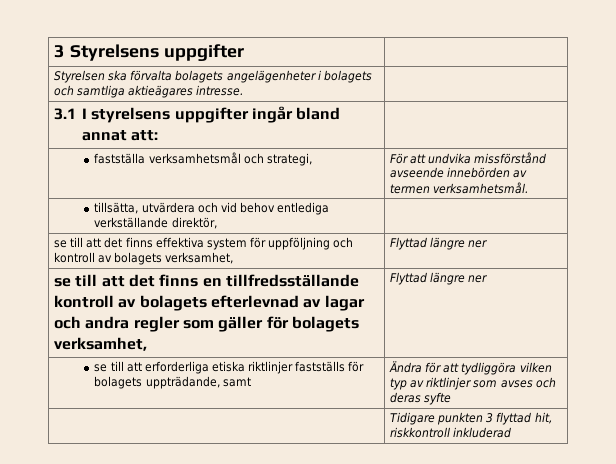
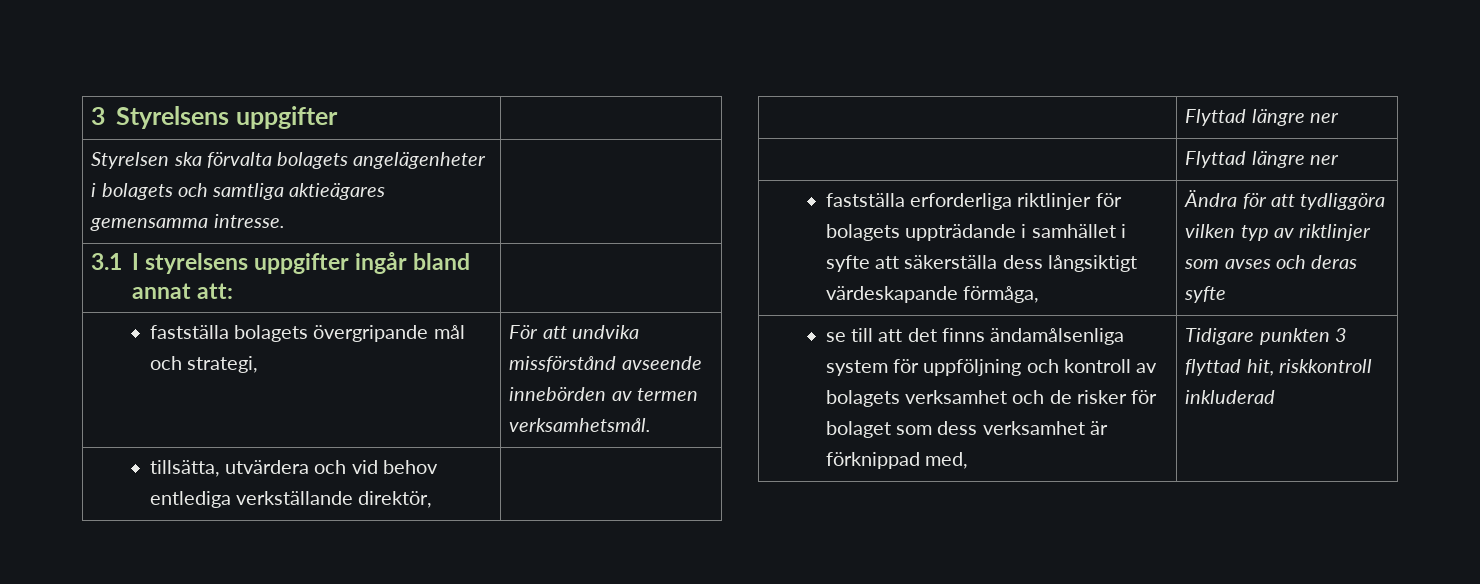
(194, 91) none -> [90,218,209,231] gemensamma
[148,152,241,164] verksamhetsmål -> [234,325,465,342] bolagets övergripande mål
[54,237,354,250] [54,252,234,265] [390,237,488,250] [54,274,360,287] [54,295,365,311] [54,316,360,332] [54,337,148,351] [390,272,488,285] [94,361,365,374] [94,376,251,389] se till att det finns effektiva system för uppföljning och kontroll av bolagets verksamhet, | Flyttad längre ner // se till att det finns en tillfredsställande kontroll av bolagets efterlevnad av lagar och andra regler som gäller för bolagets verksamhet, | Flyttad längre ner // se till att erforderliga etiska riktlinjer fastställs för bolagets uppträdande, samt -> [1185,109,1339,126] [1185,151,1339,168] [825,193,1122,210] [825,224,1126,241] [825,255,1137,272] [825,286,1040,303] | Flyttad längre ner // | Flyttad längre ner // fastställa erforderliga riktlinjer för bolagets uppträdande i samhället i syfte att säkerställa dess långsiktigt värdeskapande förmåga,
(452, 398) none -> [825,328,1125,345] [825,359,1158,376] [825,390,1158,407] [825,421,1108,438] [825,452,969,469] se till att det finns ändamålsenliga system för uppföljning och kontroll av bolagets verksamhet och de risker för bolaget som dess verksamhet är förknippad med,

